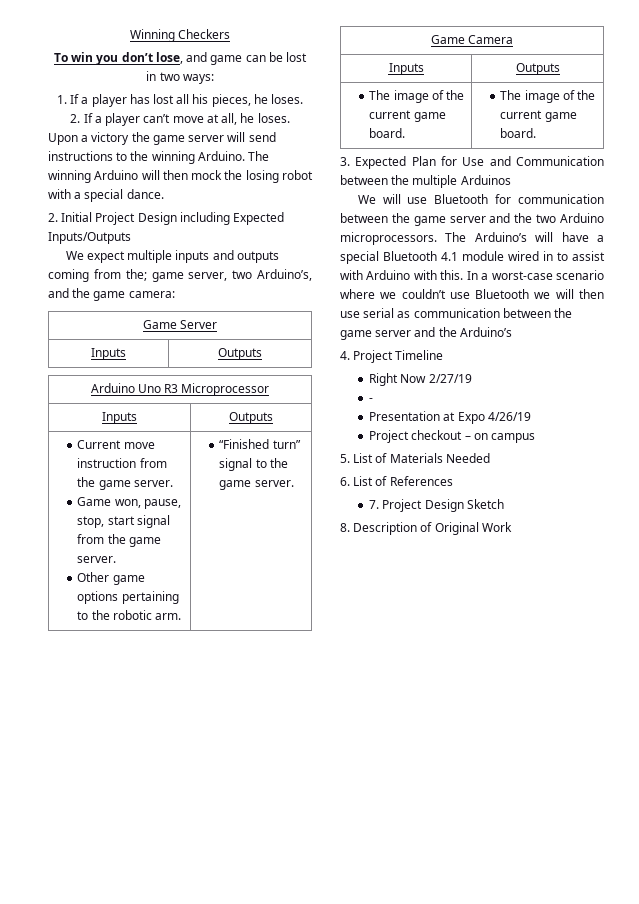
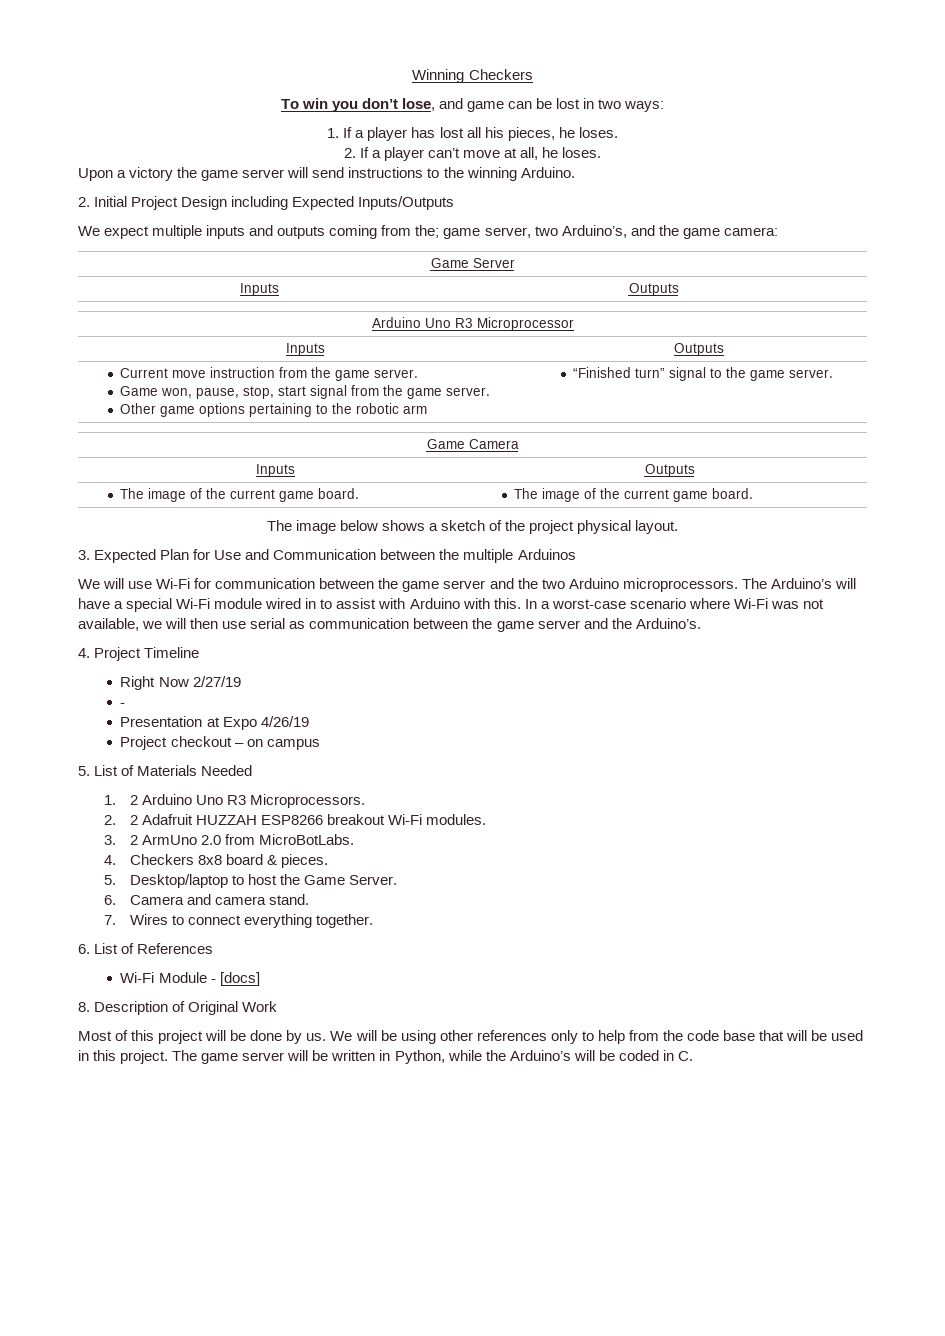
[248,151,270,161] [48,170,313,183] [48,189,164,202] The winning Arduino will then mock the losing robot with a special dance. -> (575, 172) none
[155,613,182,620] arm. -> [402,405,427,414] arm
(537, 133) none -> [266,520,679,534] // The image below shows a sketch of the project physical layout.
[434,194,489,204] Bluetooth -> [156,578,191,589] Wi-Fi
[383,251,458,261] Bluetooth 4.1 -> [176,598,211,609] Wi-Fi
[380,289,530,299] we couldn’t use Bluetooth -> [733,598,824,609] [78,618,139,631] Wi-Fi was not available,
[459,327,512,337] Arduino’s -> [635,618,701,629] Arduino’s.
(490, 458) none -> [103,794,366,808] [103,814,487,825] [103,834,355,845] [103,854,329,868] [103,874,398,888] [103,894,310,905] [103,914,374,928] // 1. 2 Arduino Uno R3 Microprocessors. // 2. 2 Adafruit HUZZAH ESP8266 breakout Wi-Fi modules. // 3. 2 ArmUno 2.0 from MicroBotLabs. // 4. Checkers 8x8 board & pieces. // 5. Desktop/laptop to host the Game Server. // 6. Camera and camera stand. // 7. Wires to connect everything together.
[369,499,504,512] 7. Project Design Sketch -> [120,972,260,986] Wi-Fi Module - [docs]
(512, 527) none -> [78,1030,864,1044] [78,1050,693,1064] // Most of this project will be done by us. We will be using other references only to help from the code base that will be used in this project. The game server will be written in Python, while the Arduino’s will be coded in C.

